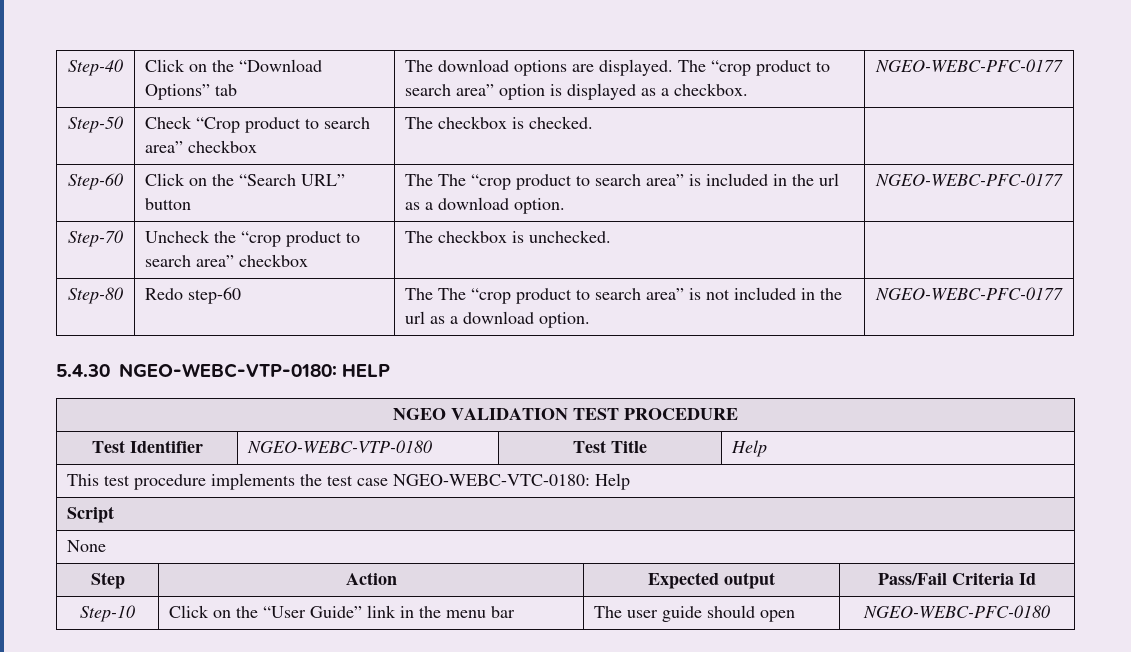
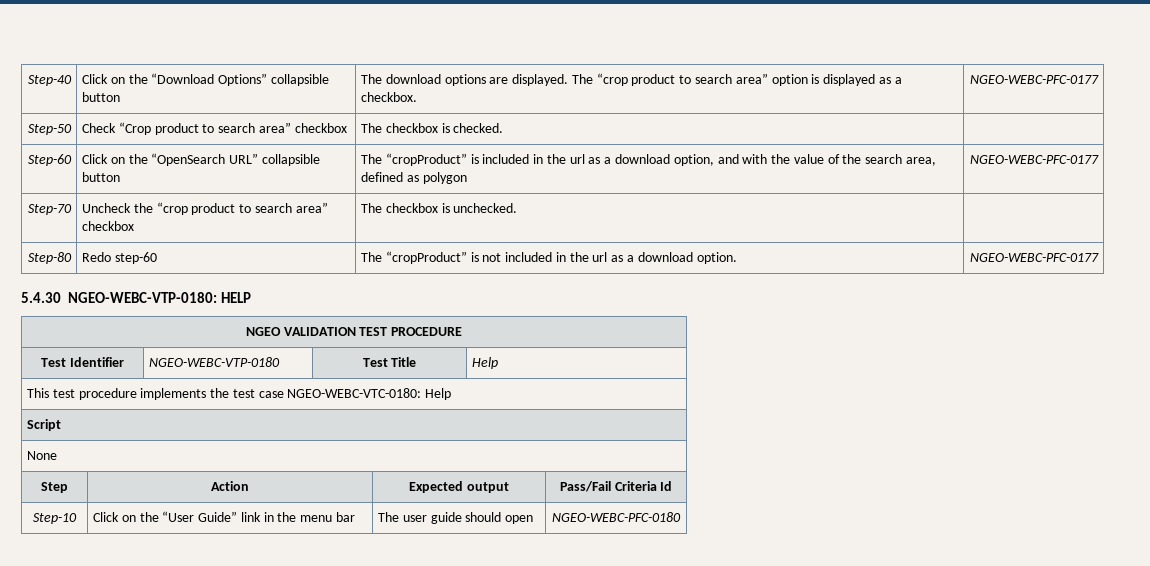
[215,84,238,96] tab -> [270,74,329,86] [81,92,120,102] collapsible button
[239,174,346,186] [145,198,192,210] [405,174,685,190] “Search URL” button | The The “crop product to search area” -> [151,153,320,166] [81,172,120,182] [360,153,467,166] “OpenSearch URL” collapsible button | The “cropProduct”
[514,198,566,214] option. -> [673,154,936,166] [360,172,467,184] option, and with the value of the search area, defined as polygon
[438,288,685,304] The “crop product to search area” -> [385,251,467,264] “cropProduct”

